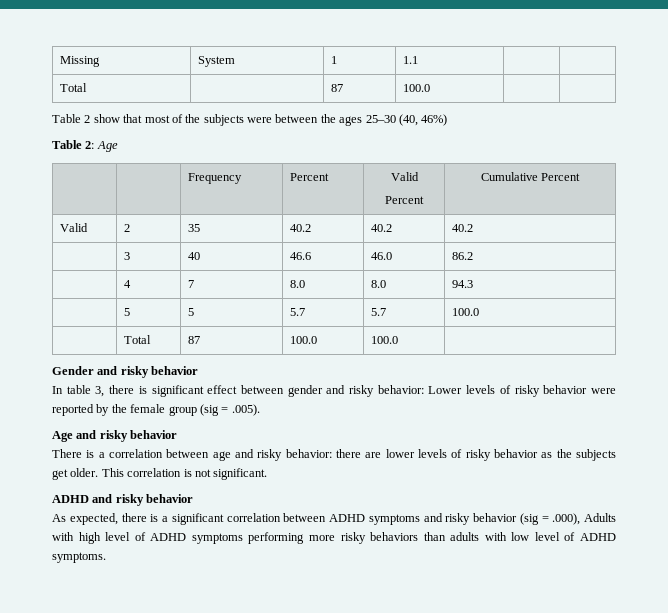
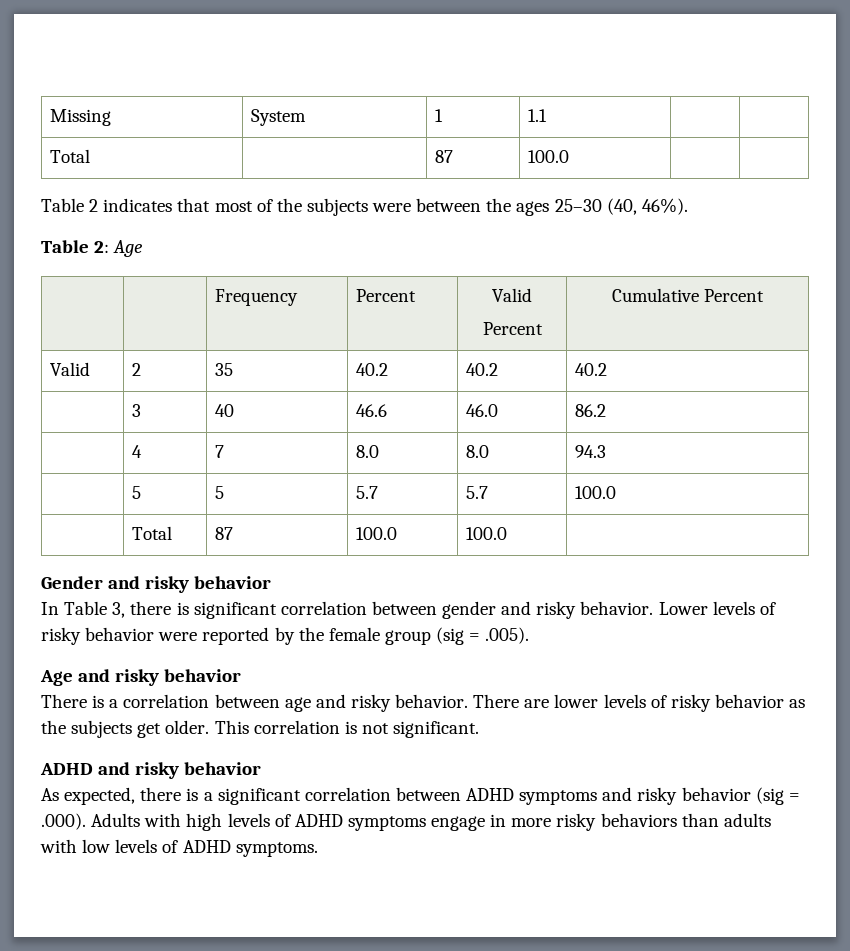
[93,114,120,123] show -> [103,198,173,212] indicates
[421,114,448,126] 46%) -> [641,198,688,215] 46%).
[66,385,91,394] table -> [64,601,108,615] Table
[207,385,238,394] effect -> [280,601,367,615] correlation
[377,385,424,394] behavior: -> [580,601,654,615] behavior.
[285,449,361,458] behavior: there -> [395,694,520,708] behavior. There
[552,513,581,525] .000), -> [41,813,86,830] .000).
[105,532,131,541] level -> [227,813,270,827] levels
[248,532,305,544] performing -> [431,814,507,831] engage in
[534,532,560,541] level -> [115,839,158,853] levels

